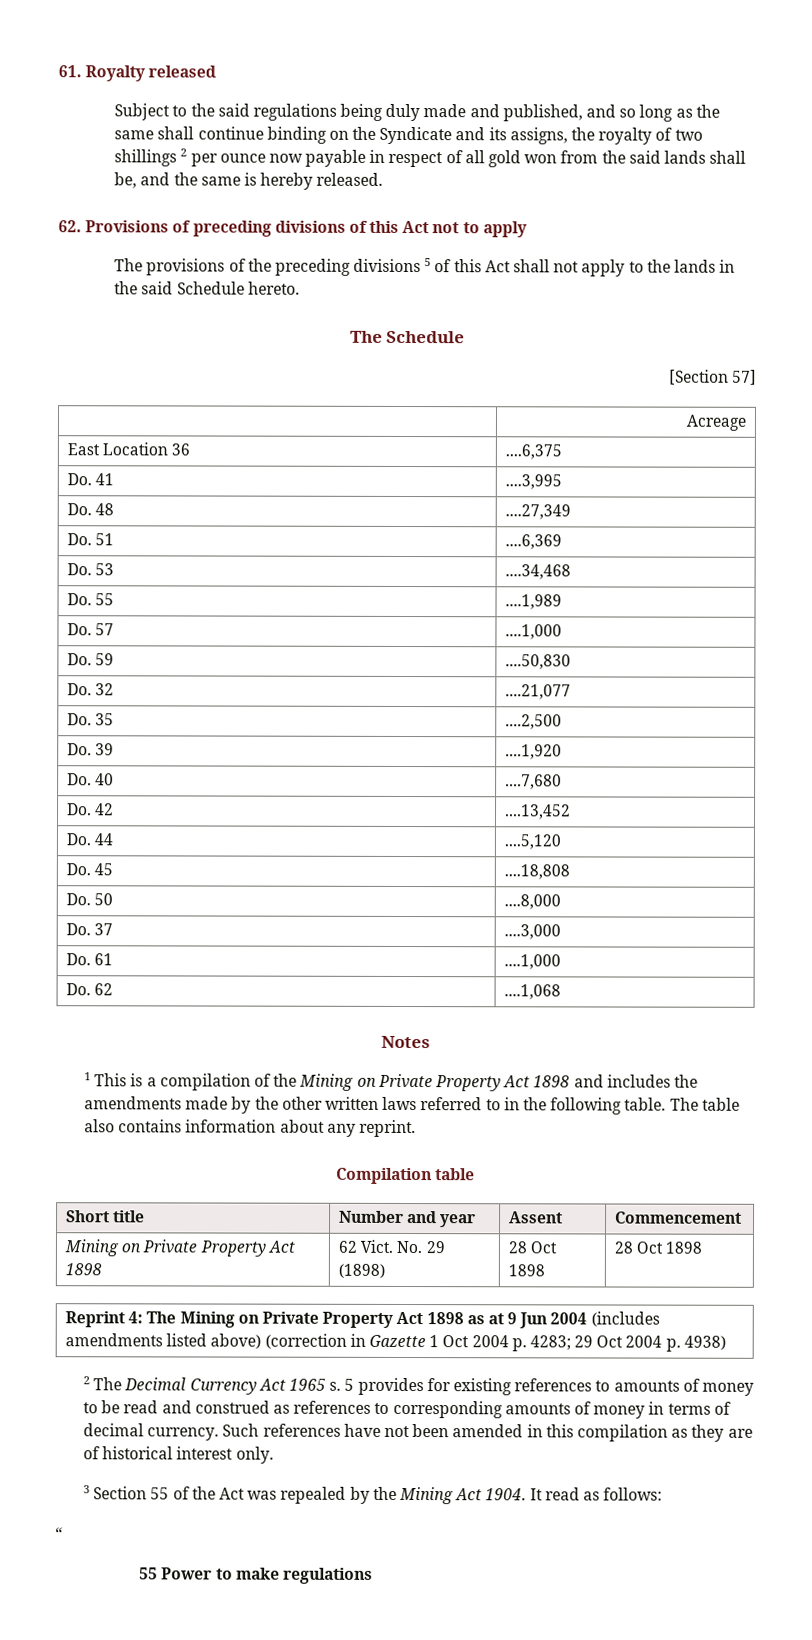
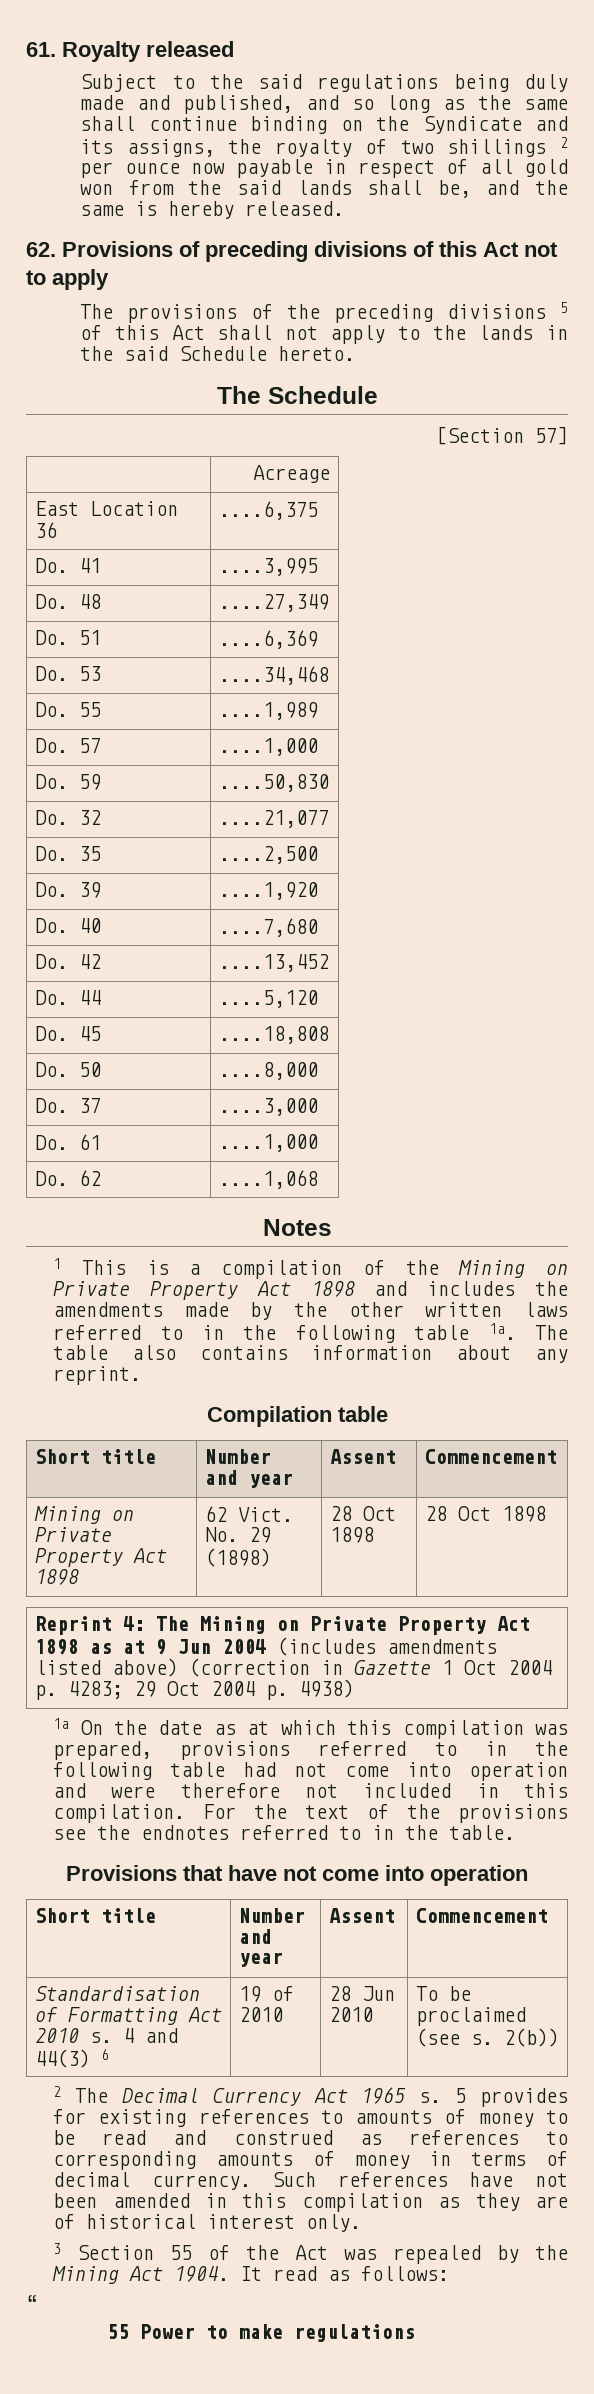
[624,1097,667,1111] table. -> [414,1323,516,1340] table 1a.
(726, 1342) none -> [53,1718,568,1739] [53,1741,568,1760] [53,1762,568,1781] [53,1783,569,1798] [53,1804,568,1823] [53,1825,516,1840] [66,1865,528,1886] [34,1908,156,1923] [238,1908,305,1923] [238,1929,272,1944] [238,1952,283,1967] [328,1908,395,1923] [415,1908,548,1923] [34,1986,200,2001] [34,2007,222,2025] [34,2028,178,2043] [34,2049,109,2068] [238,1986,294,2002] [238,2007,283,2022] [328,1986,395,2001] [328,2007,373,2022] [415,1986,471,2001] [415,2007,526,2026] [415,2028,559,2047] // 1a On the date as at which this compilation was prepared, provisions referred to in the following table had not come into operation and were therefore not included in this compilation. For the text of the provisions see the endnotes referred to in the table. // Provisions that have not come into operation // Short title | Number and year | Assent | Commencement // Standardisation of Formatting Act 2010 s. 4 and 44(3) 6 | 19 of 2010 | 28 Jun 2010 | To be proclaimed (see s. 2(b))

